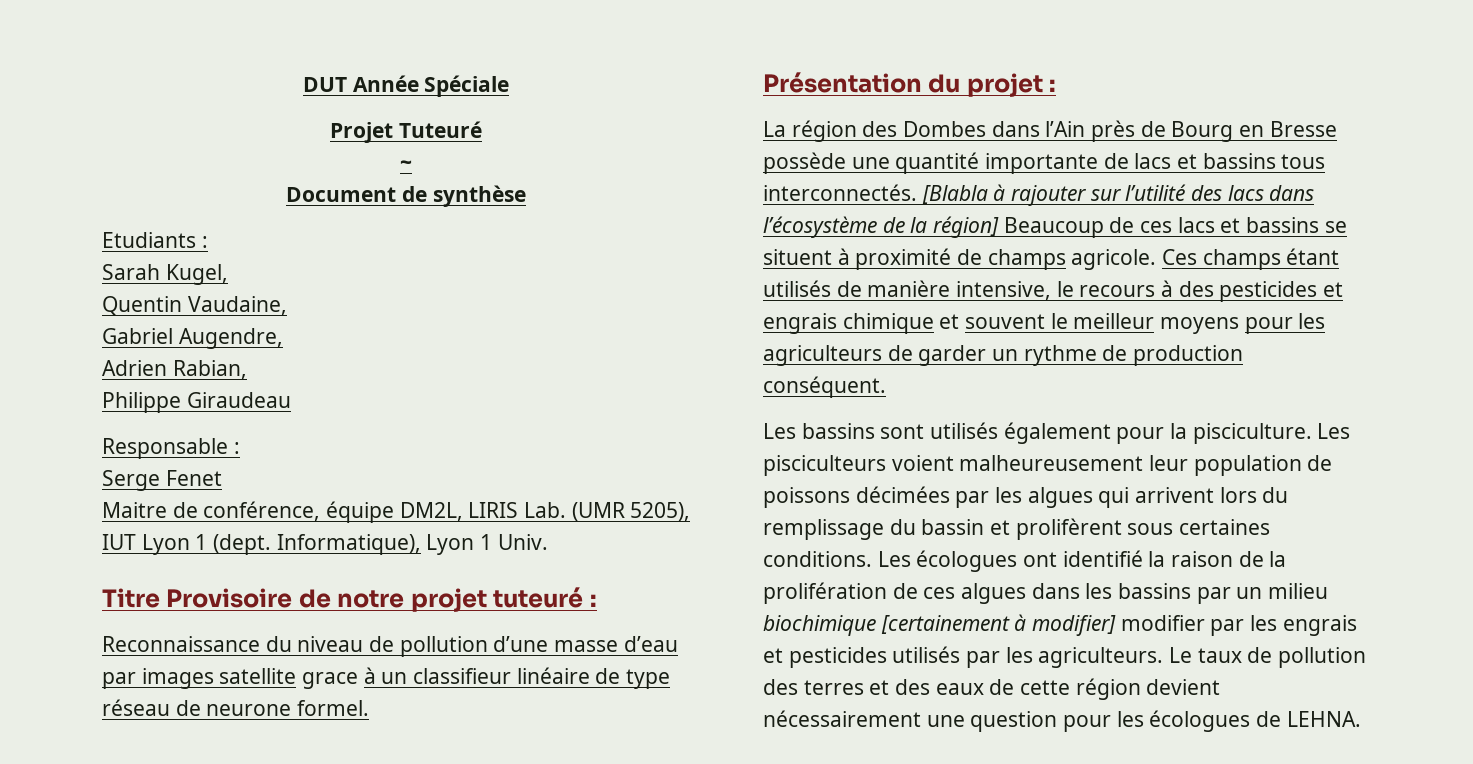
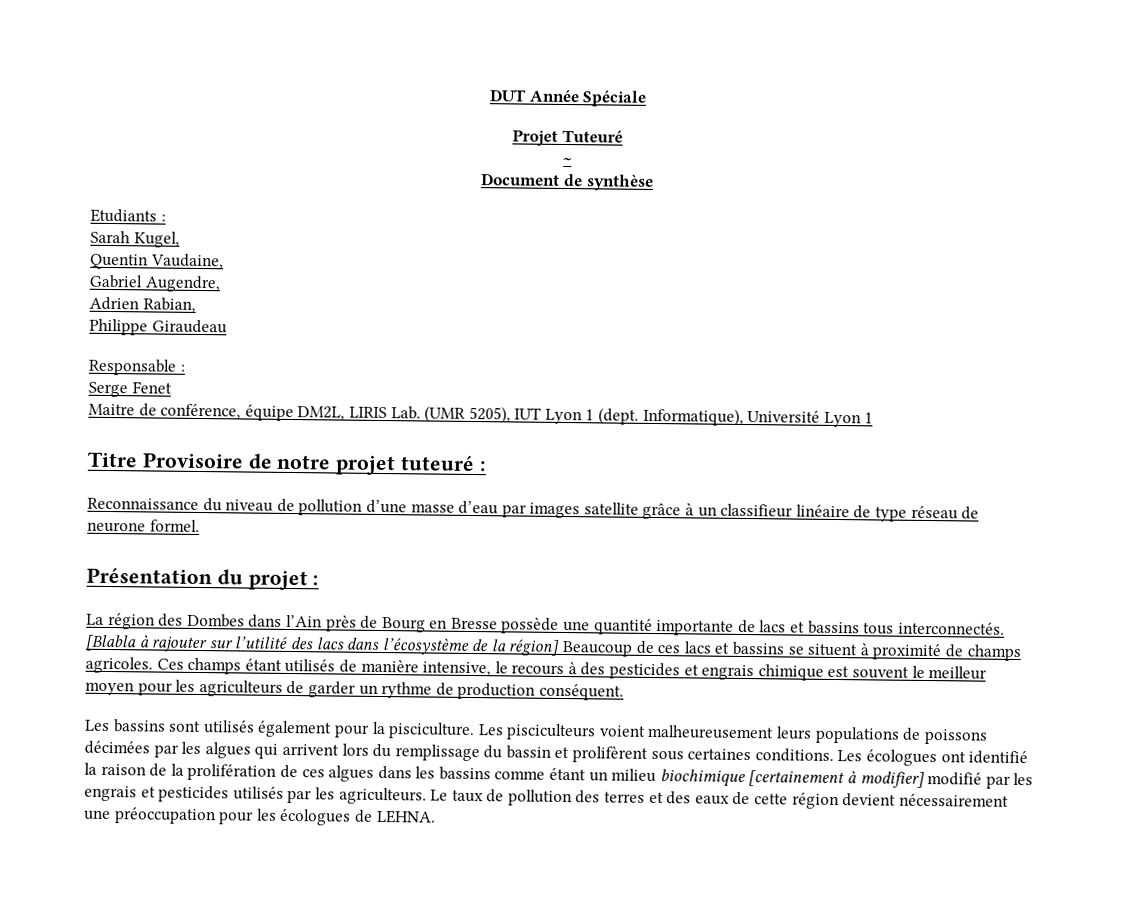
[426,534,548,555] Lyon 1 Univ. -> [747,410,874,428] Université Lyon 1
[302,672,359,689] grace -> [642,502,682,520] grâce
[1071,249,1157,270] agricole. -> [85,656,153,674] agricoles.
[939,314,960,329] et -> [827,665,850,678] est
[1160,317,1240,334] moyens -> [85,681,134,696] moyen
[1149,455,1302,476] leur population -> [776,726,900,744] leurs populations
[1196,587,1231,604] par -> [494,767,587,781] comme étant
[1120,615,1205,631] modifier -> [927,772,983,786] modifié
[970,711,1058,732] question -> [113,807,216,825] préoccupation

